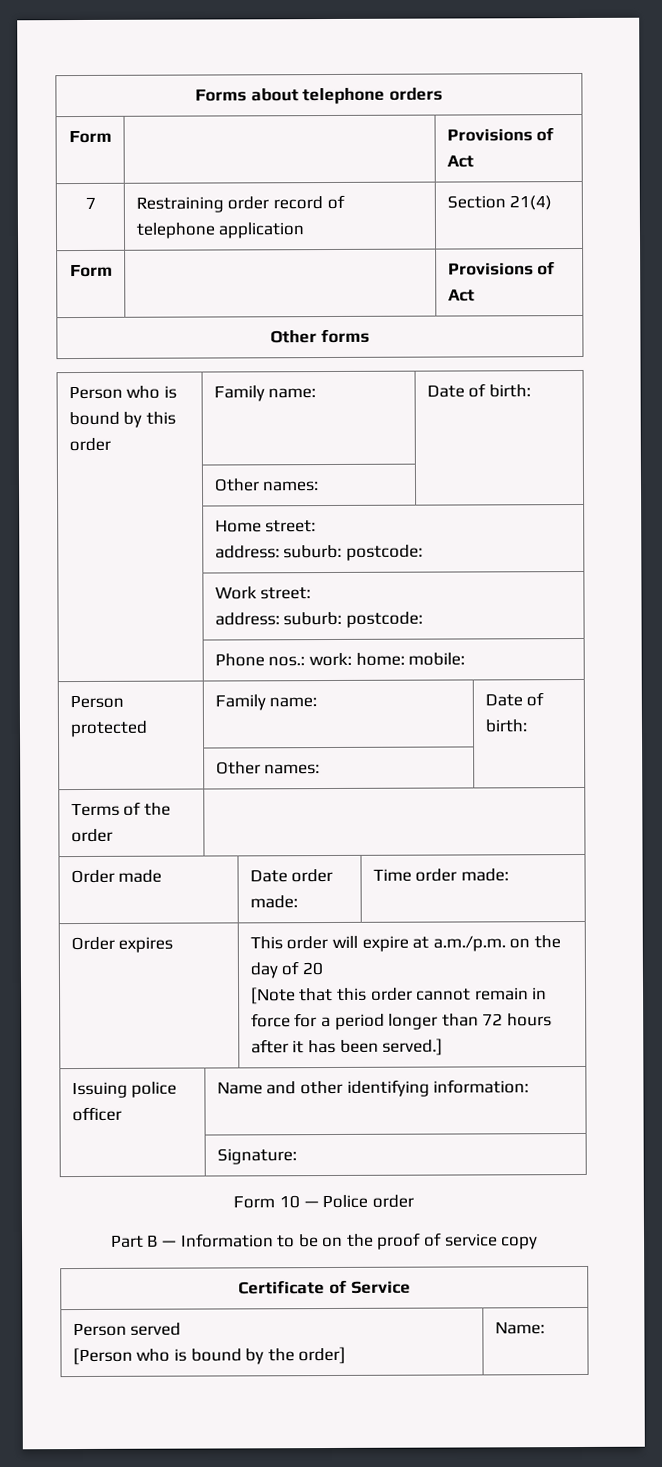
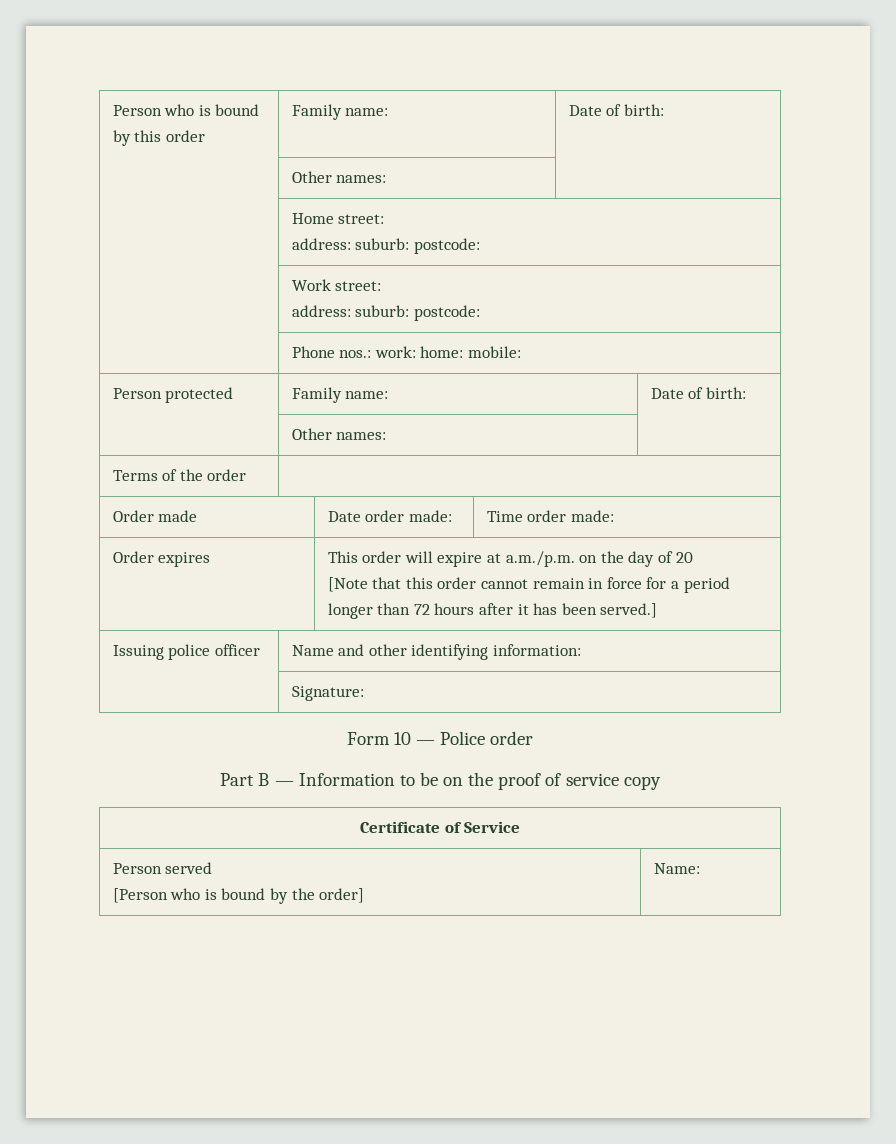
[195,87,443,105] [68,129,112,144] [446,127,555,142] [446,154,474,168] [84,196,96,209] [135,194,345,213] [135,222,306,239] [446,195,553,211] [69,263,113,278] [447,261,556,276] [447,288,475,302] [270,328,370,344] Forms about telephone orders // Form | | Provisions of Act // 7 | Restraining order record of telephone application | Section 21(4) // Form | | Provisions of Act // Other forms // -> (112, 110) none

